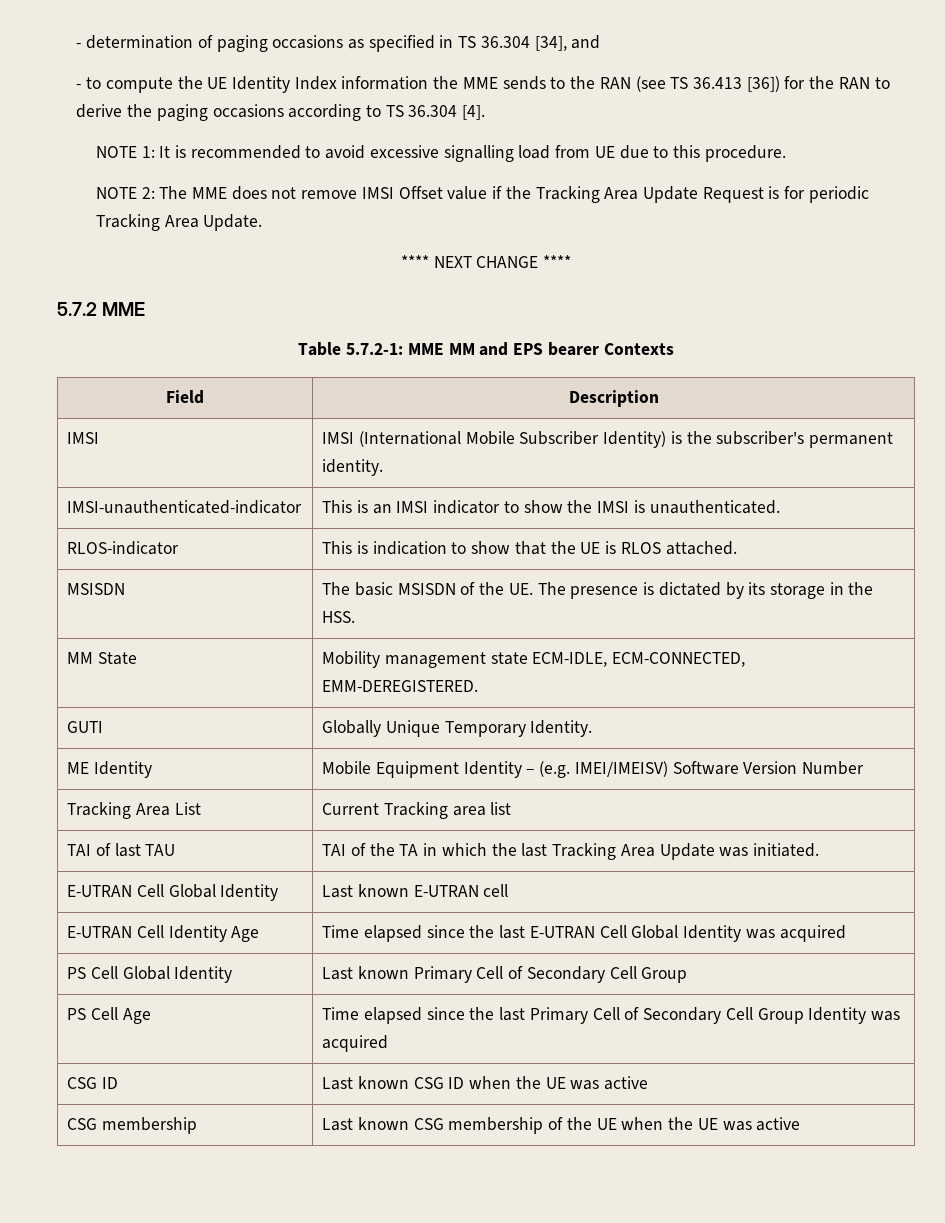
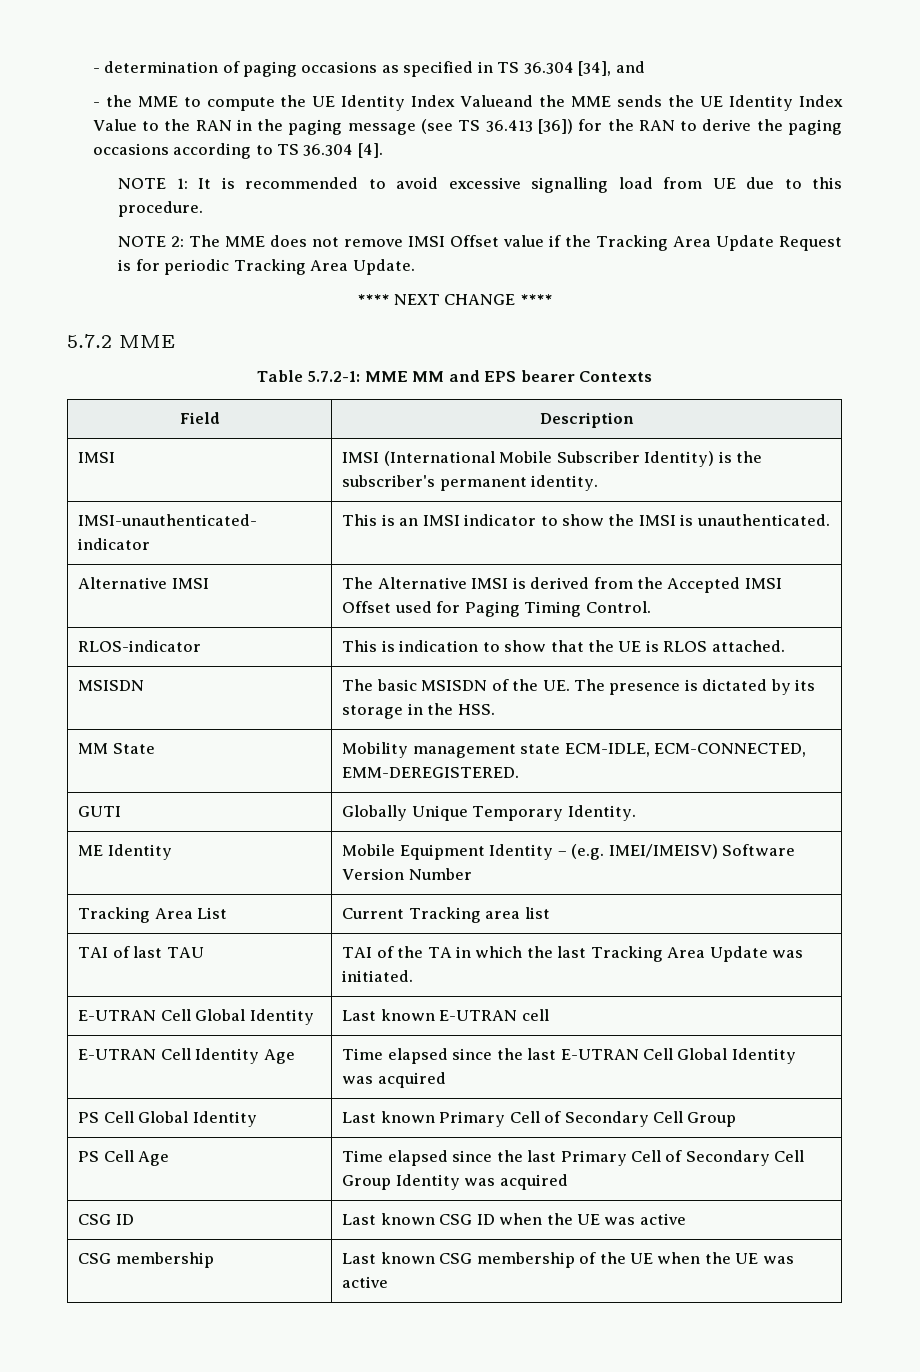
(82, 86) none -> [105,95,178,107] the MME
[341,76,429,90] information -> [460,95,534,107] Valueand
[550,76,631,89] to the RAN -> [668,95,843,111] [92,119,416,135] the UE Identity Index Value to the RAN in the paging message
(780, 507) none -> [78,577,209,589] [342,577,782,593] [342,601,651,617] // Alternative IMSI | The Alternative IMSI is derived from the Accepted IMSI Offset used for Paging Timing Control.

